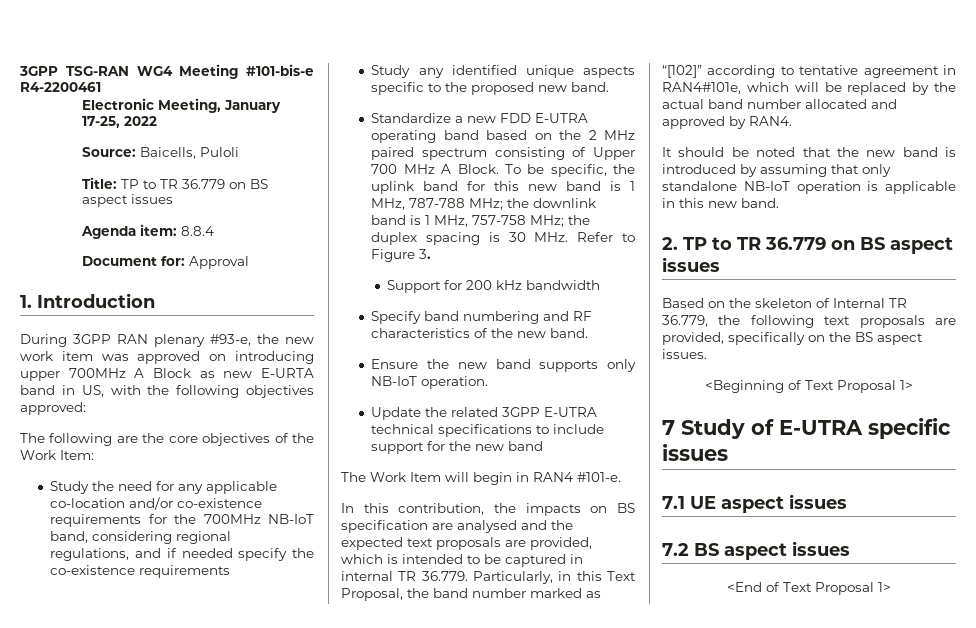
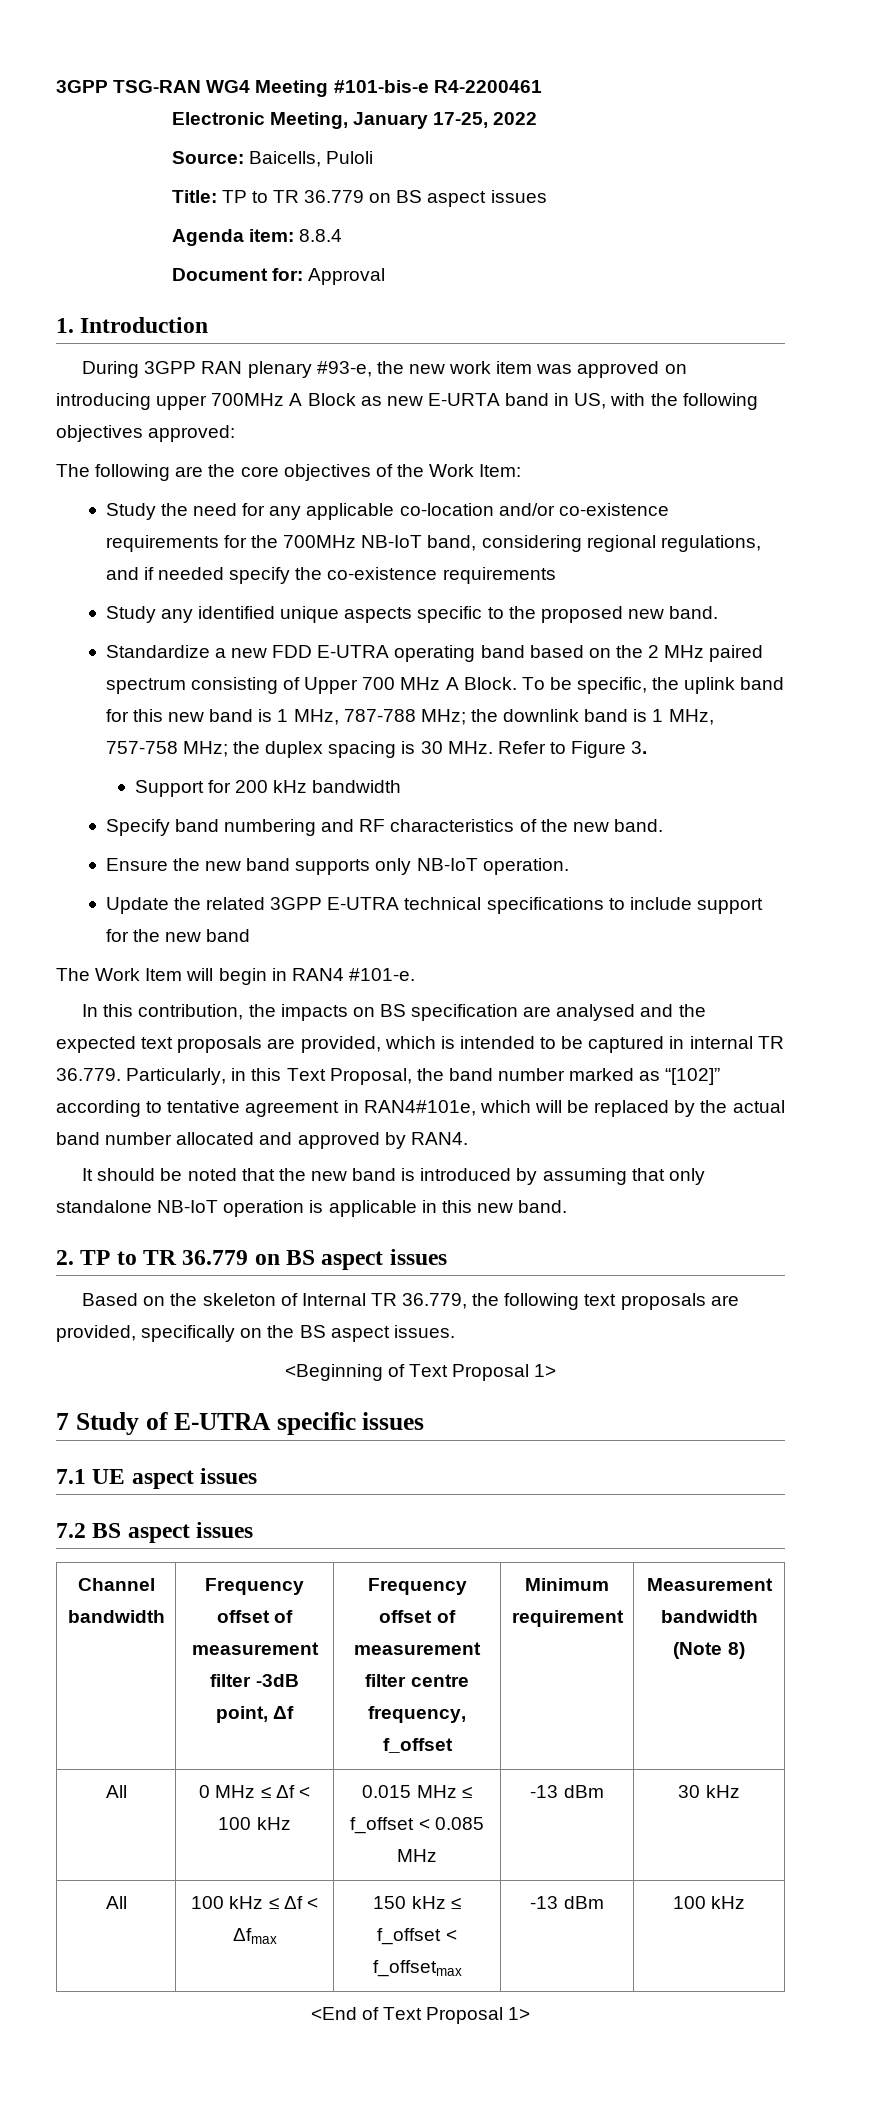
(850, 548) none -> [77,1578,155,1591] [67,1610,165,1623] [205,1578,304,1595] [216,1610,294,1623] [191,1642,319,1655] [210,1674,299,1687] [215,1706,295,1723] [367,1578,467,1595] [379,1610,456,1623] [354,1642,481,1655] [365,1674,469,1687] [368,1706,466,1723] [382,1738,453,1753] [525,1578,609,1591] [511,1610,624,1627] [646,1578,773,1591] [660,1610,758,1623] [673,1642,745,1659] [105,1785,127,1798] [199,1785,310,1798] [218,1817,291,1830] [362,1785,472,1798] [350,1817,484,1834] [397,1849,437,1862] [530,1785,604,1798] [678,1785,740,1798] [105,1896,127,1909] [191,1896,318,1909] [232,1928,277,1944] [373,1896,461,1909] [377,1928,457,1945] [372,1960,462,1977] [530,1896,604,1909] [672,1896,746,1909] // Channel bandwidth | Frequency offset of measurement filter -3dB point, Δf | Frequency offset of measurement filter centre frequency, f_offset | Minimum requirement | Measurement bandwidth (Note 8) // All | 0 MHz ≤ Δf < 100 kHz | 0.015 MHz ≤ f_offset < 0.085 MHz | -13 dBm | 30 kHz // All | 100 kHz ≤ Δf < Δfmax | 150 kHz ≤ f_offset < f_offsetmax | -13 dBm | 100 kHz

